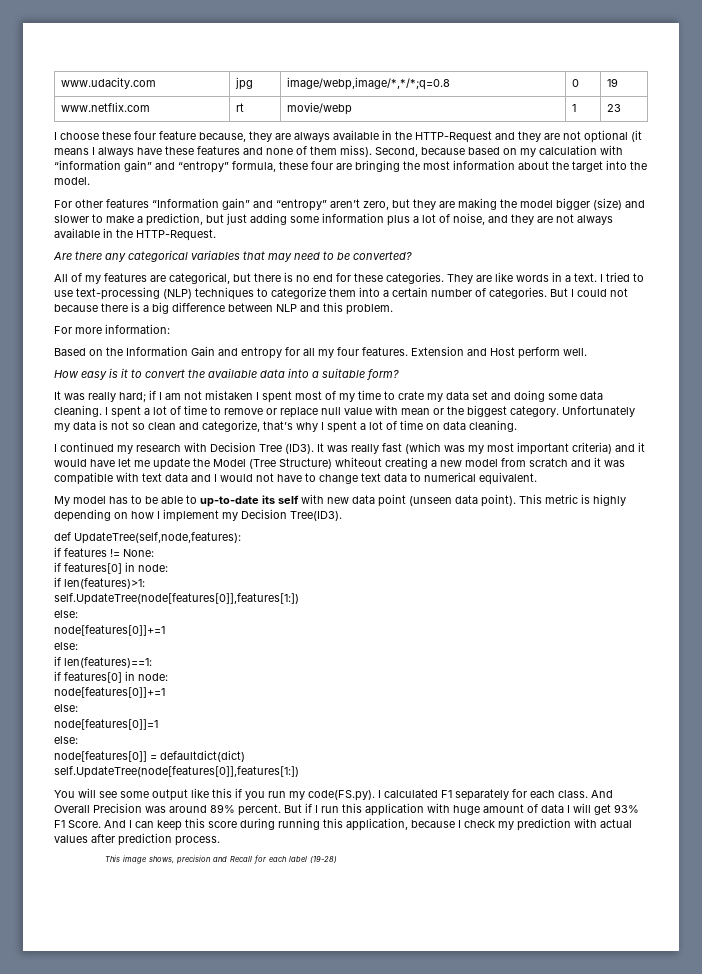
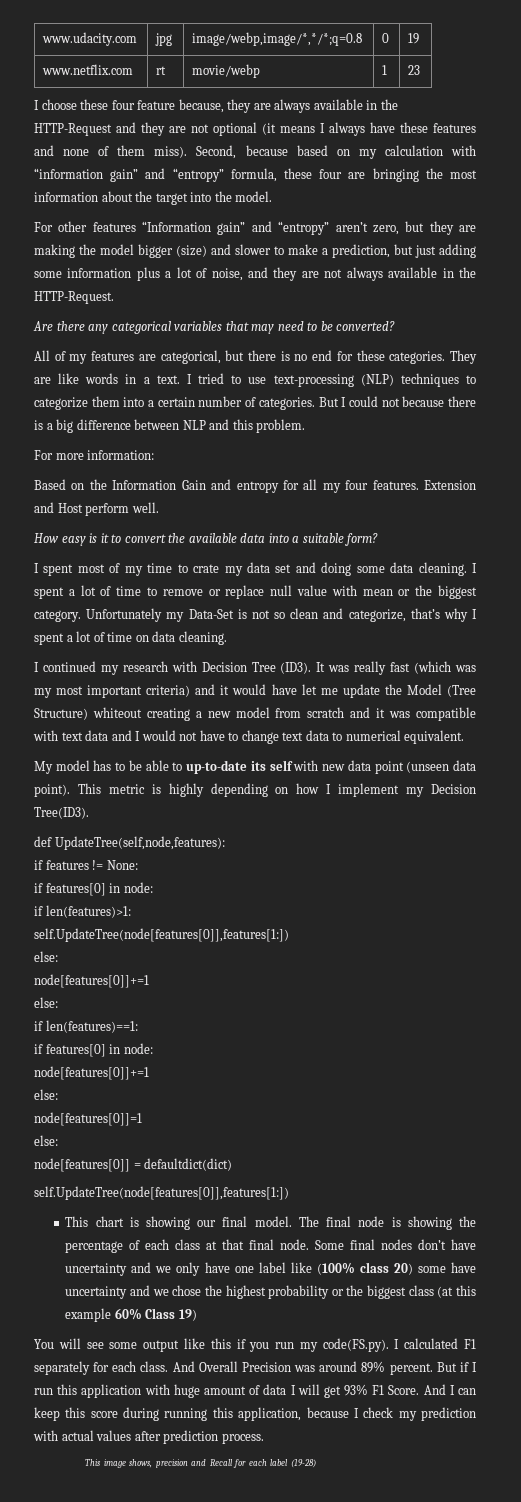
[54,390,253,402] It was really hard; if I am not mistaken -> (379, 539) none
[73,421,96,430] data -> [188,609,234,619] Data-Set
(299, 772) none -> [65,1216,477,1230] [65,1239,477,1253] [65,1262,476,1276] [65,1285,477,1299] [65,1308,197,1322] // This chart is showing our final model. The final node is showing the percentage of each class at that final node. Some final nodes don’t have uncertainty and we only have one label like (100% class 20) some have uncertainty and we chose the highest probability or the biggest class (at this example 60% Class 19)

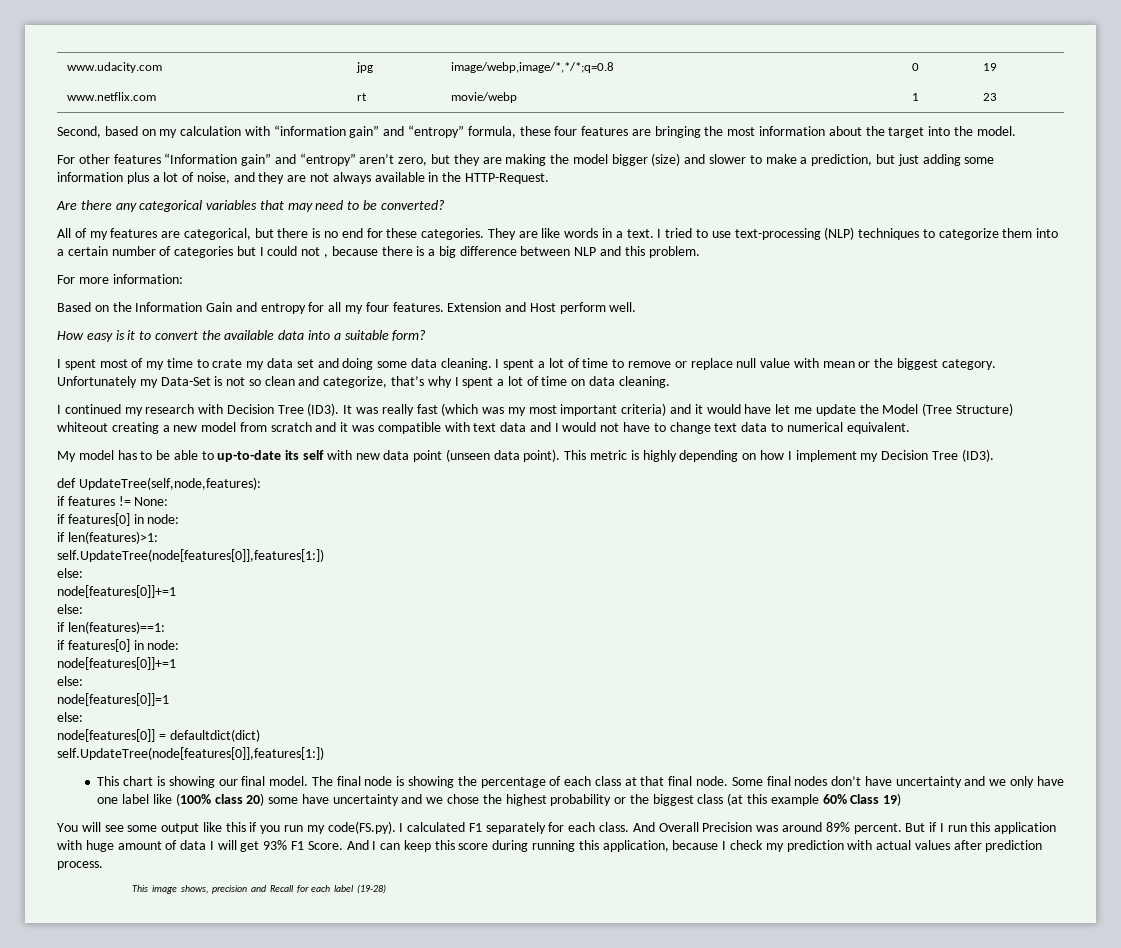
[34,99,398,113] [34,122,476,136] [34,145,288,159] I choose these four feature because, they are always available in the HTTP-Request and they are not optional (it means I always have these features and none of them miss). Second, because -> [57,126,101,138] Second,
(343, 174) none -> [581,126,629,136] features
[258,397,339,410] categories. But -> [174,246,256,258] categories but
(400, 402) none -> [324,254,329,258] ,
[34,807,89,819] Tree(ID3). -> [931,449,994,462] Tree (ID3).

